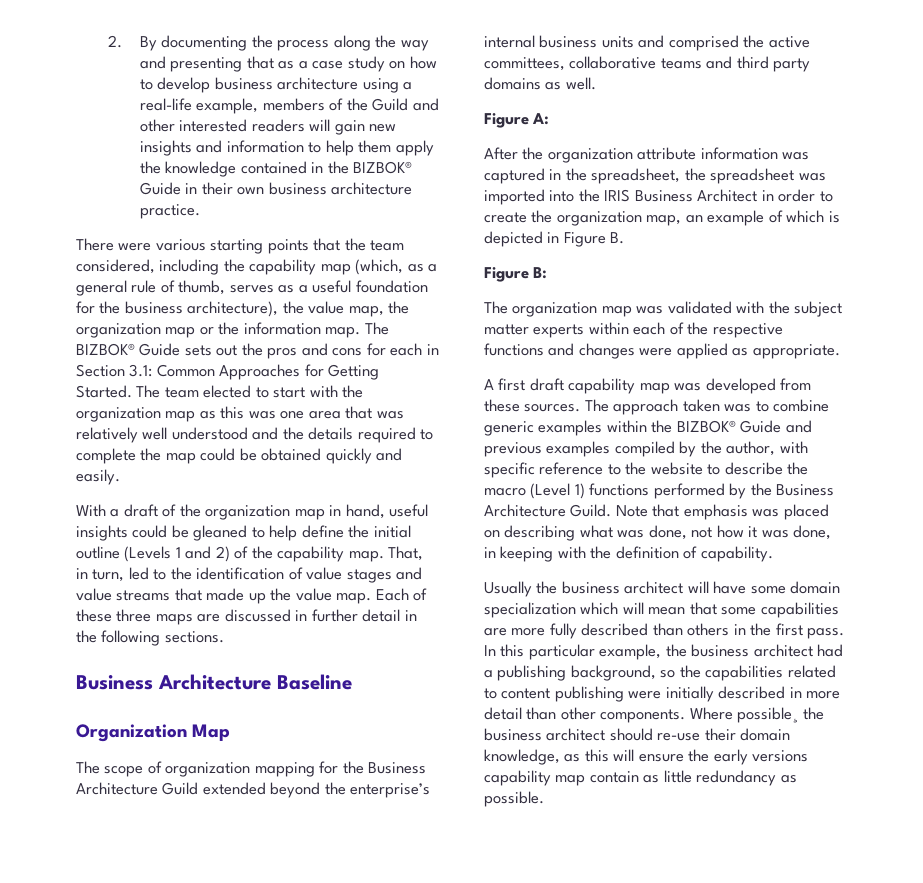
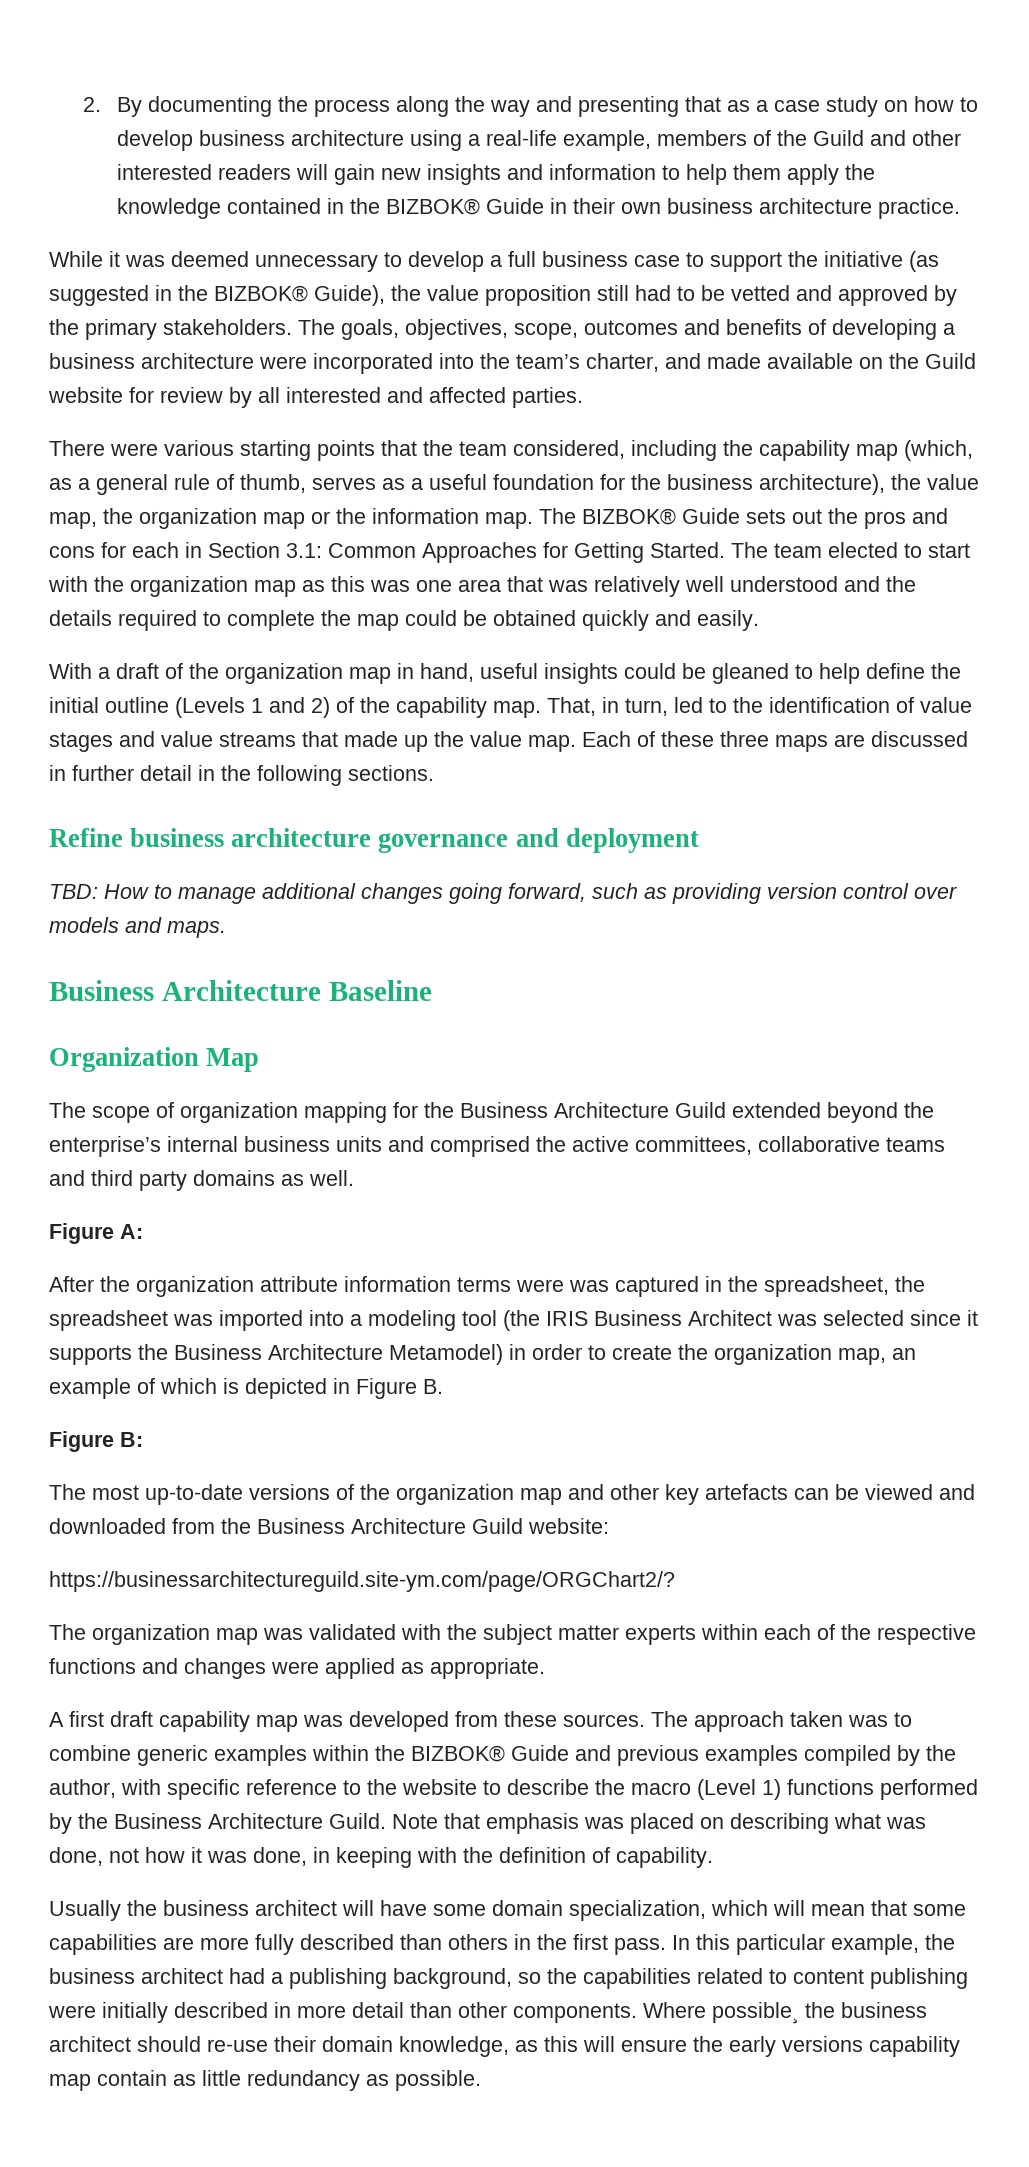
(200, 211) none -> [49,251,939,272] [49,285,957,306] [49,319,955,340] [49,353,976,374] [48,387,583,408] // While it was deemed unnecessary to develop a full business case to support the initiative (as suggested in the BIZBOK® Guide), the value proposition still had to be vetted and approved by the primary stakeholders. The goals, objectives, scope, outcomes and benefits of developing a business architecture were incorporated into the team’s charter, and made available on the Guild website for review by all interested and affected parties.
(224, 637) none -> [49,828,699,853] [49,883,957,904] [49,917,226,938] // Refine business architecture governance and deployment // TBD: How to manage additional changes going forward, such as providing version control over models and maps.
(778, 153) none -> [457,1277,564,1292] terms were
[578,189,758,202] the IRIS Business Architect -> [350,1310,978,1331] [49,1344,503,1365] a modeling tool (the IRIS Business Architect was selected since it supports the Business Architecture Metamodel)
(548, 273) none -> [49,1484,975,1505] [49,1518,609,1534] [49,1571,675,1592] // The most up-to-date versions of the organization map and other key artefacts can be viewed and downloaded from the Business Architecture Guild website: // https://businessarchitectureguild.site-ym.com/page/ORGChart2/?
[484,602,576,618] specialization -> [569,1900,706,1921] specialization,

